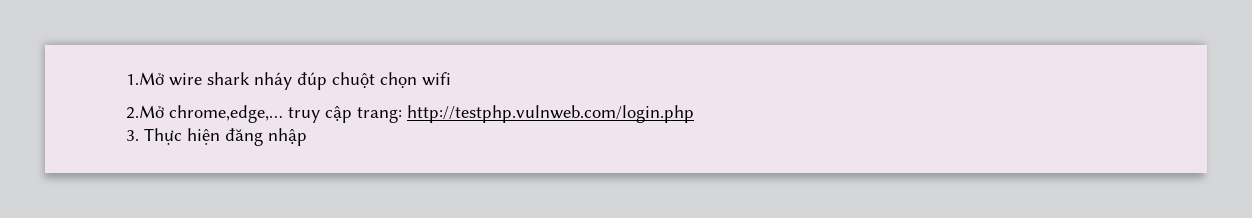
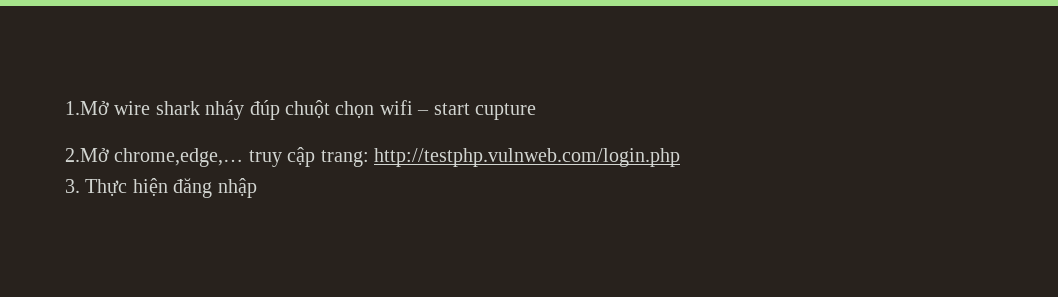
(451, 79) none -> [417,103,536,120] – start cupture

